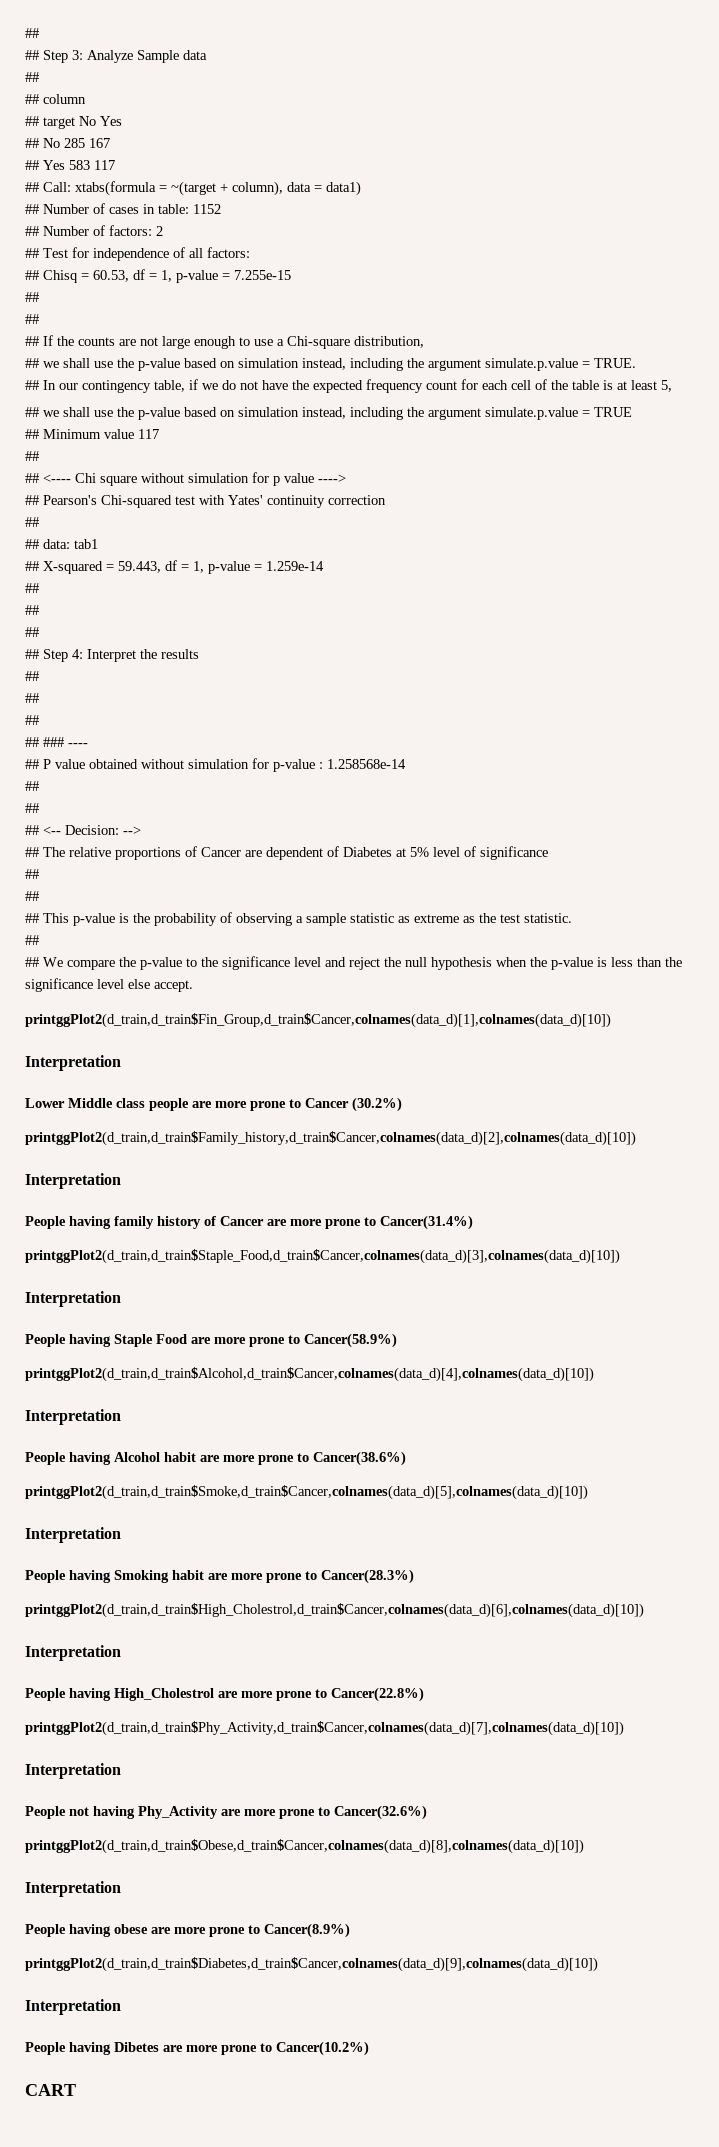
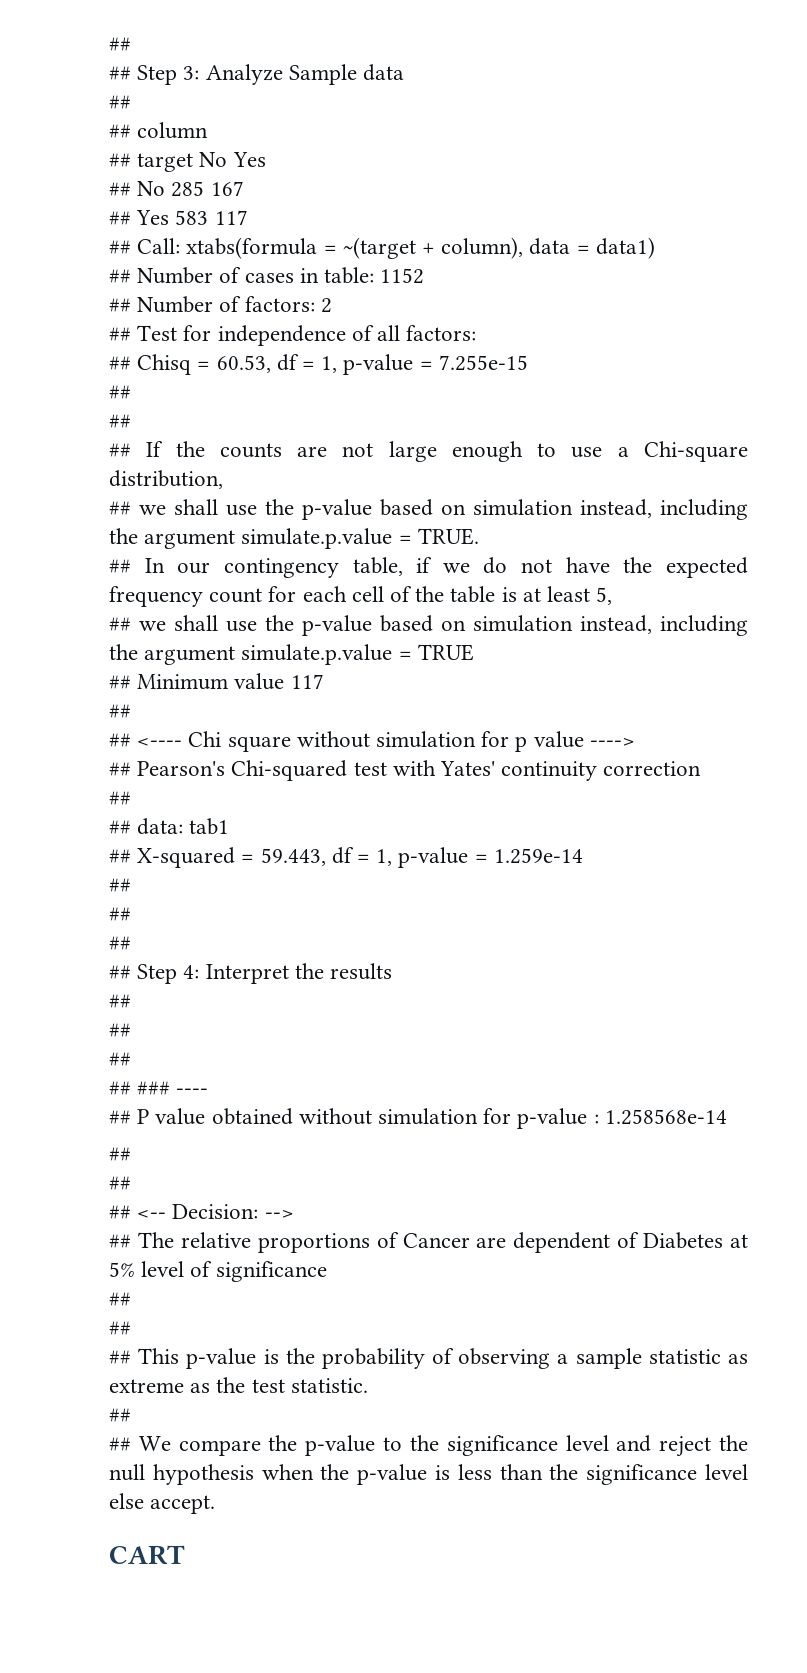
[25,1013,611,1028] [25,1055,121,1071] [25,1097,402,1112] [25,1131,636,1146] [25,1173,121,1189] [25,1215,473,1230] [25,1249,620,1264] [25,1291,121,1307] [25,1333,397,1348] [25,1367,594,1382] [25,1409,121,1425] [25,1451,406,1466] [25,1485,588,1500] [25,1527,121,1543] [25,1569,414,1584] [25,1603,644,1618] [25,1645,121,1661] [25,1687,424,1702] [25,1721,624,1736] [25,1763,121,1779] [25,1805,427,1820] [25,1839,584,1854] [25,1881,121,1897] [25,1923,350,1938] [25,1957,598,1972] [25,1999,121,2015] [25,2041,369,2056] // printggPlot2(d_train,d_train$Fin_Group,d_train$Cancer,colnames(data_d)[1],colnames(data_d)[10]) // Interpretation // Lower Middle class people are more prone to Cancer (30.2%) // printggPlot2(d_train,d_train$Family_history,d_train$Cancer,colnames(data_d)[2],colnames(data_d)[10]) // Interpretation // People having family history of Cancer are more prone to Cancer(31.4%) // printggPlot2(d_train,d_train$Staple_Food,d_train$Cancer,colnames(data_d)[3],colnames(data_d)[10]) // Interpretation // People having Staple Food are more prone to Cancer(58.9%) // printggPlot2(d_train,d_train$Alcohol,d_train$Cancer,colnames(data_d)[4],colnames(data_d)[10]) // Interpretation // People having Alcohol habit are more prone to Cancer(38.6%) // printggPlot2(d_train,d_train$Smoke,d_train$Cancer,colnames(data_d)[5],colnames(data_d)[10]) // Interpretation // People having Smoking habit are more prone to Cancer(28.3%) // printggPlot2(d_train,d_train$High_Cholestrol,d_train$Cancer,colnames(data_d)[6],colnames(data_d)[10]) // Interpretation // People having High_Cholestrol are more prone to Cancer(22.8%) // printggPlot2(d_train,d_train$Phy_Activity,d_train$Cancer,colnames(data_d)[7],colnames(data_d)[10]) // Interpretation // People not having Phy_Activity are more prone to Cancer(32.6%) // printggPlot2(d_train,d_train$Obese,d_train$Cancer,colnames(data_d)[8],colnames(data_d)[10]) // Interpretation // People having obese are more prone to Cancer(8.9%) // printggPlot2(d_train,d_train$Diabetes,d_train$Cancer,colnames(data_d)[9],colnames(data_d)[10]) // Interpretation // People having Dibetes are more prone to Cancer(10.2%) -> (216, 1504) none

